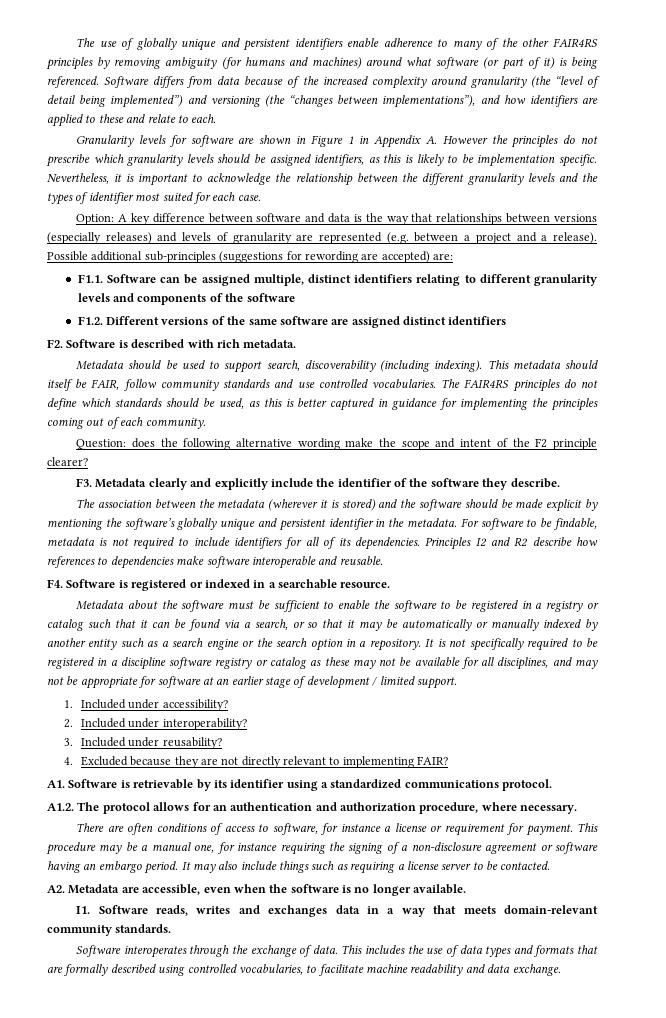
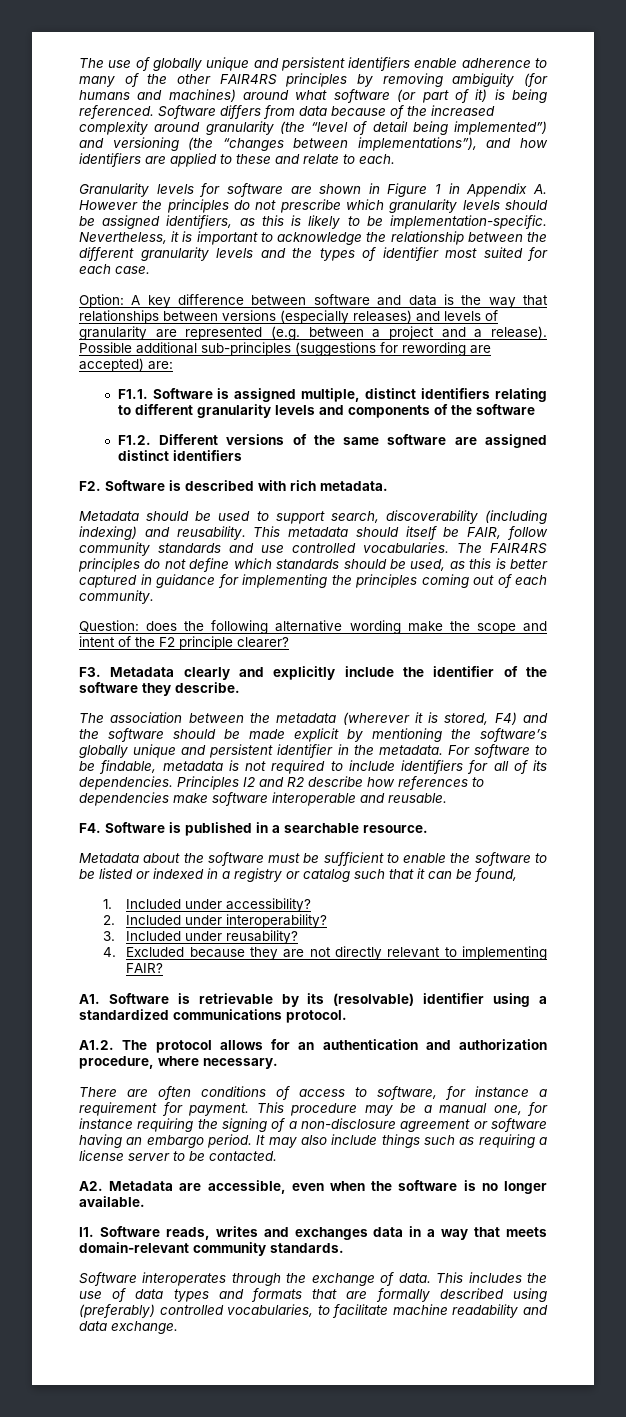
[477,154,598,167] implementation specific. -> [390,215,547,229] implementation-specific.
[160,274,198,284] can be -> [217,388,230,399] is
[434,360,483,372] indexing). -> [79,526,246,540] indexing) and reusability.
[341,499,376,511] stored) -> [444,712,517,725] stored, F4)
[131,579,250,591] registered or indexed -> [185,822,252,836] published
[470,600,518,612] registered -> [99,868,204,879] listed or indexed
[188,619,598,631] [47,638,598,651] [47,657,598,670] [47,676,457,689] found via a search, or so that it may be automatically or manually indexed by another entity such as a search engine or the search option in a repository. It is not specifically required to be registered in a discipline software registry or catalog as these may not be available for all disciplines, and may not be appropriate for software at an earlier stage of development / limited support. -> [474,868,517,882] found,
(227, 784) none -> [333,993,415,1006] (resolvable)
[394,823,443,832] license or -> (547, 1093) none
(186, 970) none -> [79,1304,155,1318] (preferably)

